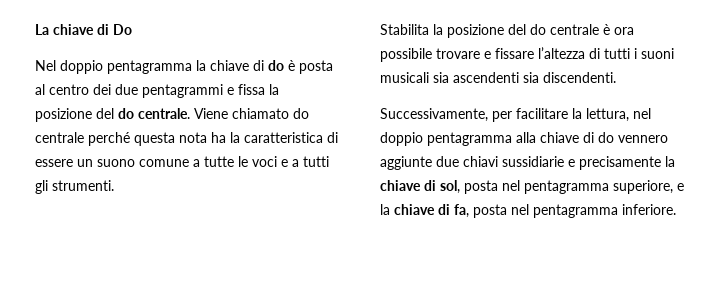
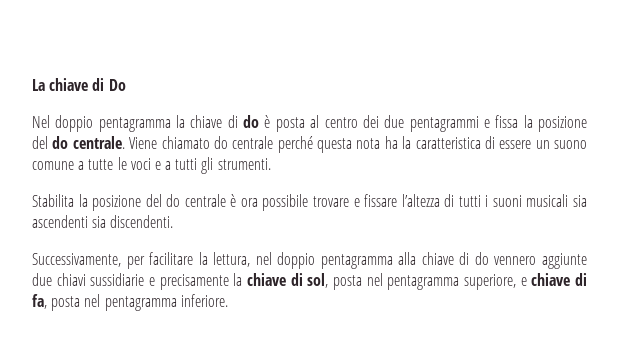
[380,204,390,215] la -> (527, 281) none

